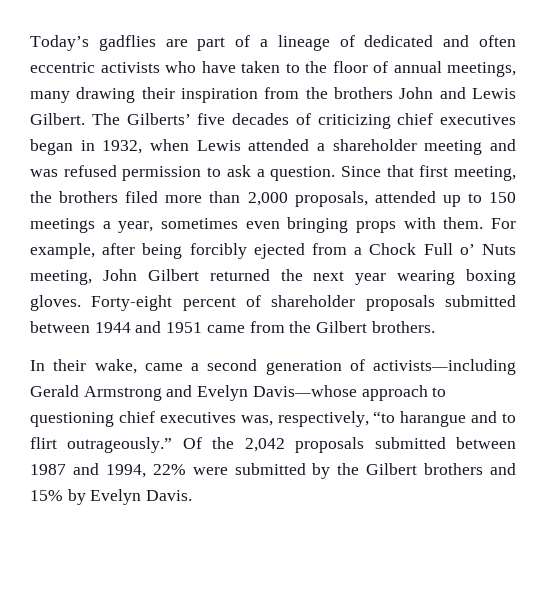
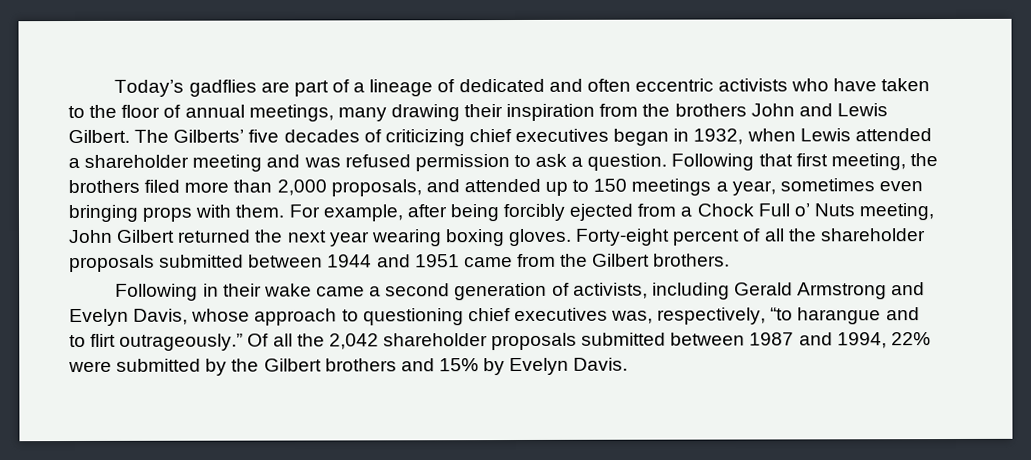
[340,166,381,177] Since -> [671,153,755,171] Following
(368, 199) none -> [425,179,460,193] and
(261, 301) none -> [763,228,817,242] all the
[30,359,137,374] In their wake, -> [115,283,312,301] Following in their wake
[373,359,516,375] activists—including -> [572,282,730,300] activists, including
[252,385,357,397] Davis—whose -> [133,308,251,325] Davis, whose
(202, 443) none -> [272,333,293,347] all
(285, 445) none -> [382,333,488,347] shareholder

